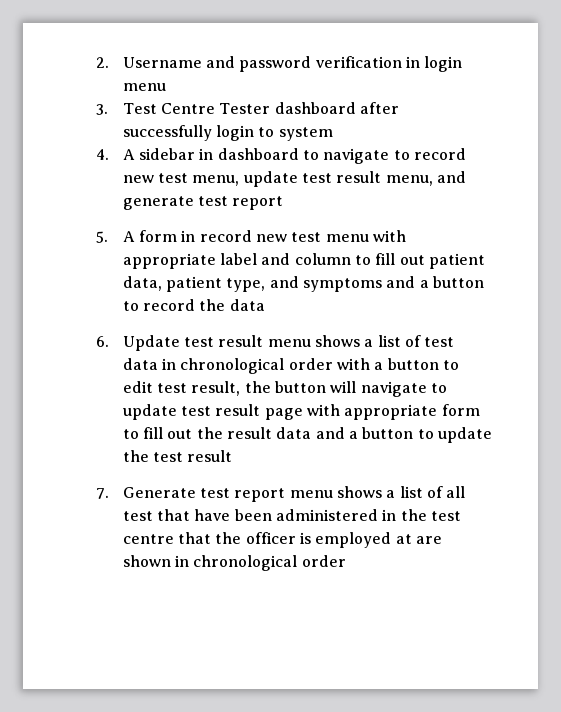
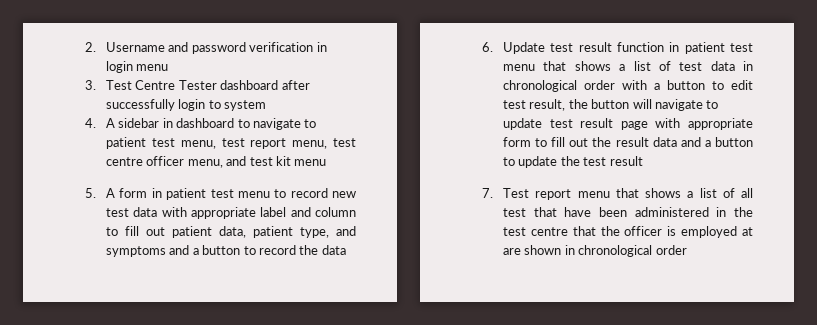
[413,148,466,160] [122,171,466,187] [122,196,284,210] record new test menu, update test result menu, and generate test report -> [106,137,356,149] [106,156,327,168] patient test menu, test report menu, test centre officer menu, and test kit menu
[199,230,369,242] record new test menu -> [166,188,356,200] [106,207,158,217] patient test menu to record new test data
[267,339,311,347] menu -> [617,42,753,54] [503,61,567,71] function in patient test menu that
[122,487,231,498] Generate test -> [503,188,530,198] Test
(333, 494) none -> [615,188,639,198] that

